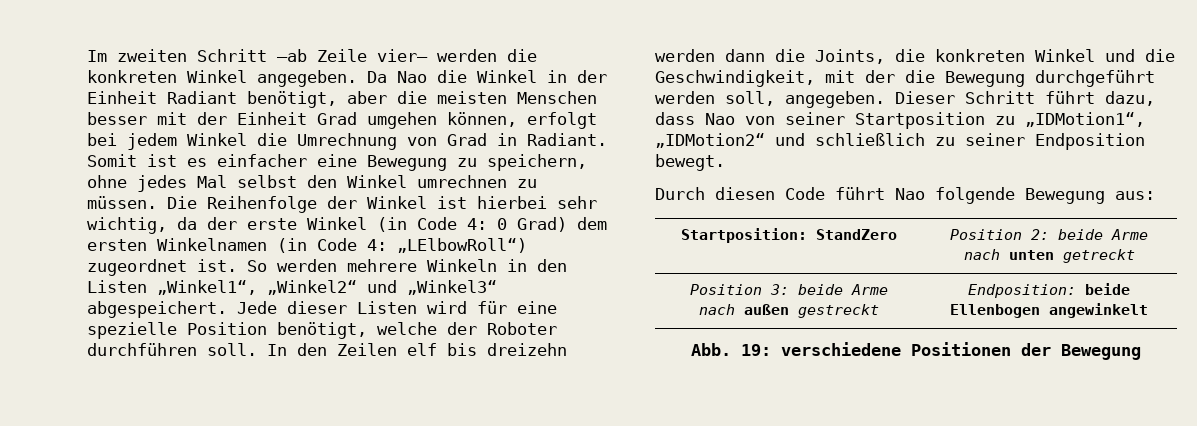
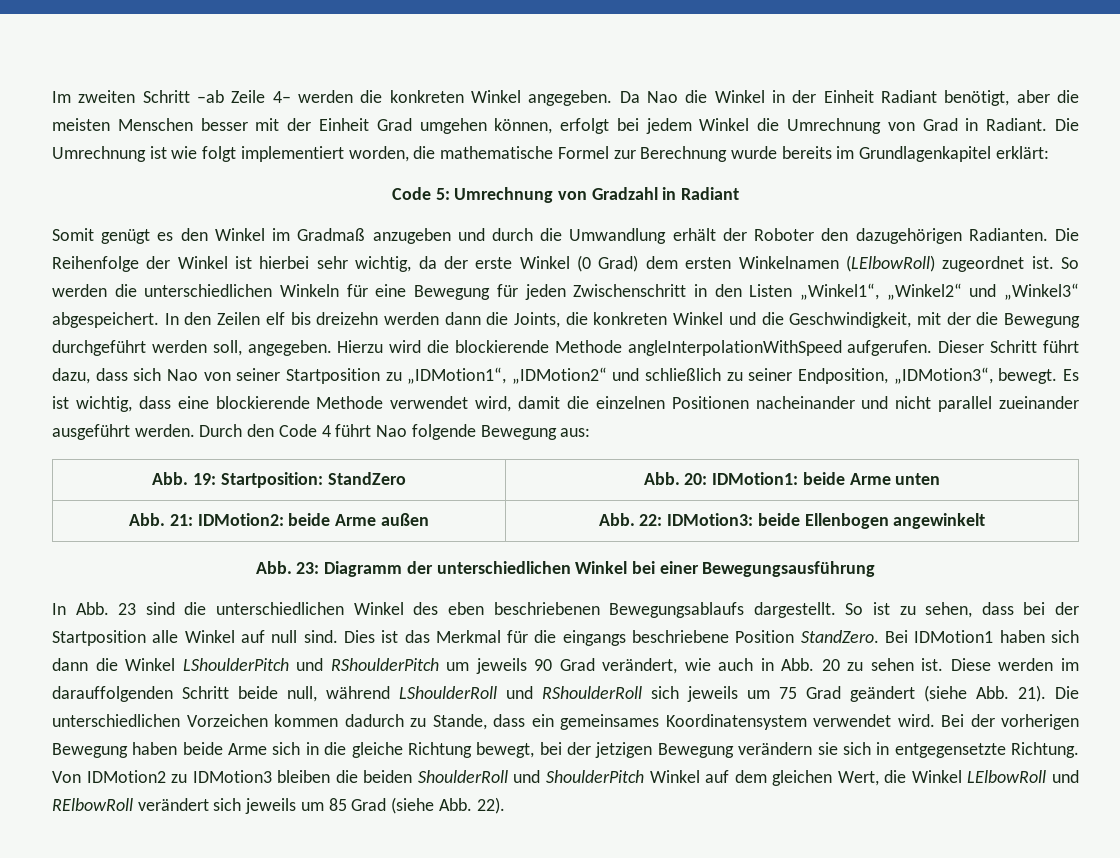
[377,49,428,62] vier– -> [272,91,291,103] 4–
[87,154,587,171] [87,175,537,192] [87,196,157,209] Somit ist es einfacher eine Bewegung zu speichern, ohne jedes Mal selbst den Winkel umrechnen zu müssen. -> [1055,118,1079,131] [52,146,1049,162] [391,187,740,203] [52,228,1048,244] Die Umrechnung ist wie folgt implementiert worden, die mathematische Formel zur Berechnung wurde bereits im Grundlagenkapitel erklärt: // Code 5: Umrechnung von Gradzahl in Radiant // Somit genügt es den Winkel im Gradmaß anzugeben und durch die Umwandlung erhält der Roboter den dazugehörigen Radianten.
[377,217,607,232] [87,238,527,253] [87,259,497,276] (in Code 4: 0 Grad) dem ersten Winkelnamen (in Code 4: „LElbowRoll“) zugeordnet ist. So werden mehrere Winkeln -> [577,255,1079,272] [52,284,687,300] (0 Grad) dem ersten Winkelnamen (LElbowRoll) zugeordnet ist. So werden die unterschiedlichen Winkeln für eine Bewegung für jeden Zwischenschritt
[237,301,557,314] [87,322,557,339] [87,343,257,356] Jede dieser Listen wird für eine spezielle Position benötigt, welche der Roboter durchführen soll. -> (159, 320) none
(885, 99) none -> [337,340,933,356] Hierzu wird die blockierende Methode angleInterpolationWithSpeed aufgerufen.
(695, 118) none -> [133,368,162,381] sich
[1035,133,1145,150] Endposition -> [798,367,993,384] Endposition, „IDMotion3“,
[655,187,825,200] // Durch diesen Code -> [1062,369,1079,381] [52,396,1079,412] [52,424,331,440] Es ist wichtig, dass eine blockierende Methode verwendet wird, damit die einzelnen Positionen nacheinander und nicht parallel zueinander ausgeführt werden. Durch den Code 4
(1155, 195) none -> [152,472,217,485] Abb. 19:
[950,229,1148,240] [963,249,1000,260] Position 2: beide Arme nach -> [643,472,891,485] Abb. 20: IDMotion1: beide Arme
[1062,249,1135,263] [689,284,888,295] [698,304,735,315] getreckt // Position 3: beide Arme nach -> [129,513,377,526] // Abb. 21: IDMotion2: beide Arme
[797,304,879,318] [968,284,1076,298] gestreckt | Endposition: -> [598,513,754,526] | Abb. 22: IDMotion3:
[741,342,1141,360] 19: verschiedene Positionen der Bewegung -> [296,561,876,577] [52,602,1079,618] [52,630,1079,646] [52,658,1079,674] [52,685,1079,702] [52,714,1079,730] [52,742,1079,758] [52,770,1079,786] [52,797,505,814] 23: Diagramm der unterschiedlichen Winkel bei einer Bewegungsausführung // In Abb. 23 sind die unterschiedlichen Winkel des eben beschriebenen Bewegungsablaufs dargestellt. So ist zu sehen, dass bei der Startposition alle Winkel auf null sind. Dies ist das Merkmal für die eingangs beschriebene Position StandZero. Bei IDMotion1 haben sich dann die Winkel LShoulderPitch und RShoulderPitch um jeweils 90 Grad verändert, wie auch in Abb. 20 zu sehen ist. Diese werden im darauffolgenden Schritt beide null, während LShoulderRoll und RShoulderRoll sich jeweils um 75 Grad geändert (siehe Abb. 21). Die unterschiedlichen Vorzeichen kommen dadurch zu Stande, dass ein gemeinsames Koordinatensystem verwendet wird. Bei der vorherigen Bewegung haben beide Arme sich in die gleiche Richtung bewegt, bei der jetzigen Bewegung verändern sie sich in entgegensetzte Richtung. Von IDMotion2 zu IDMotion3 bleiben die beiden ShoulderRoll und ShoulderPitch Winkel auf dem gleichen Wert, die Winkel LElbowRoll und RElbowRoll verändert sich jeweils um 85 Grad (siehe Abb. 22).

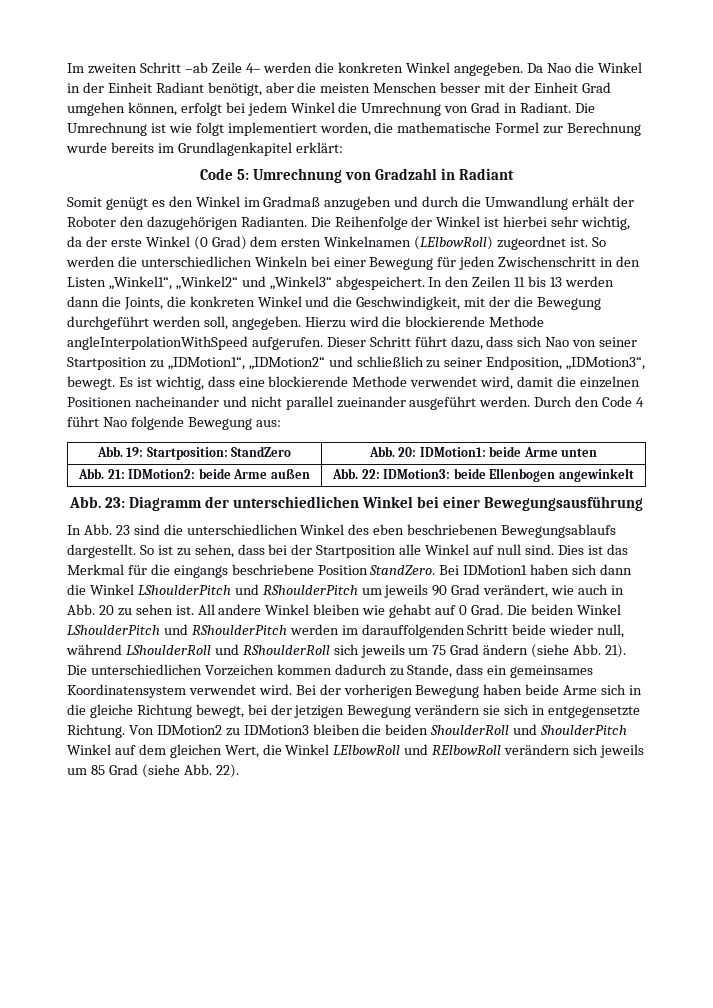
[346,284,407,297] für eine -> [310,256,366,267] bei einer
[265,312,379,325] elf bis dreizehn -> [514,276,563,287] 11 bis 13
[950,658,991,671] Diese -> [197,604,621,618] [67,624,287,635] All andere Winkel bleiben wie gehabt auf 0 Grad. Die beiden Winkel LShoulderPitch und RShoulderPitch
(278, 692) none -> [549,624,594,635] wieder
[850,686,915,702] geändert -> [483,644,529,655] ändern
[137,798,209,811] verändert -> [504,744,571,755] verändern

